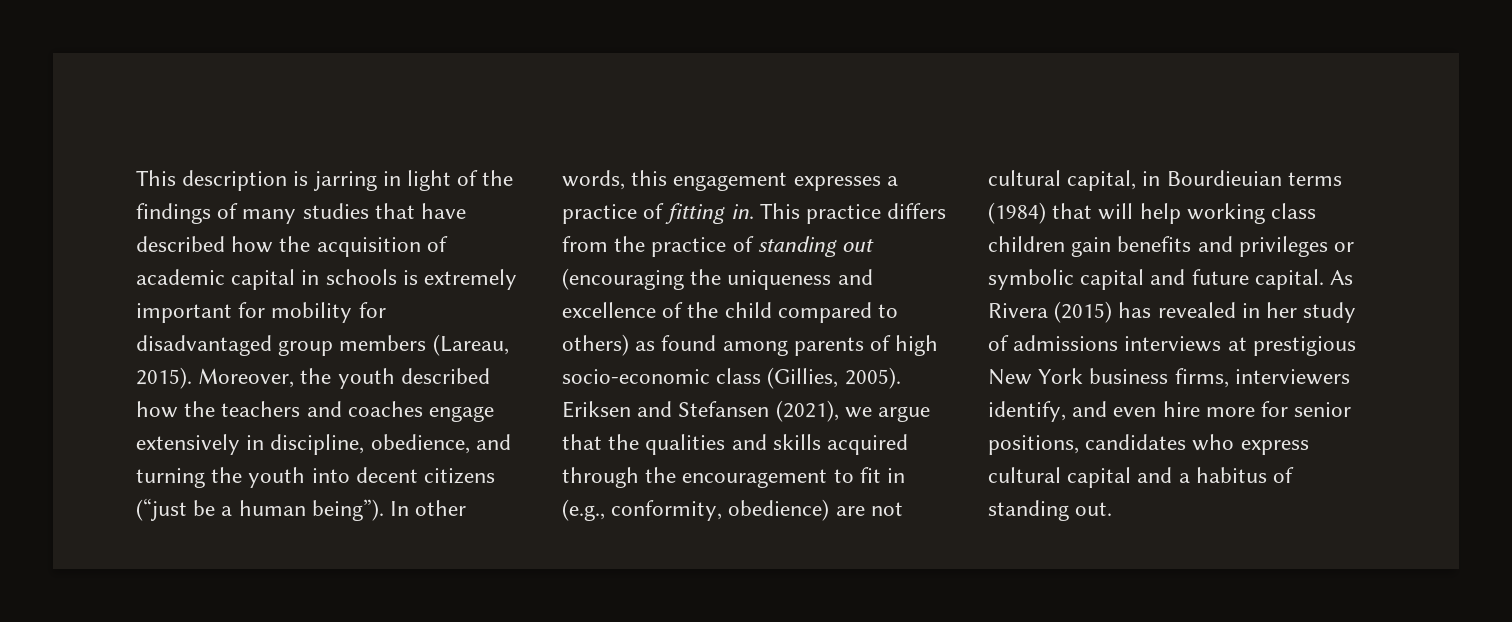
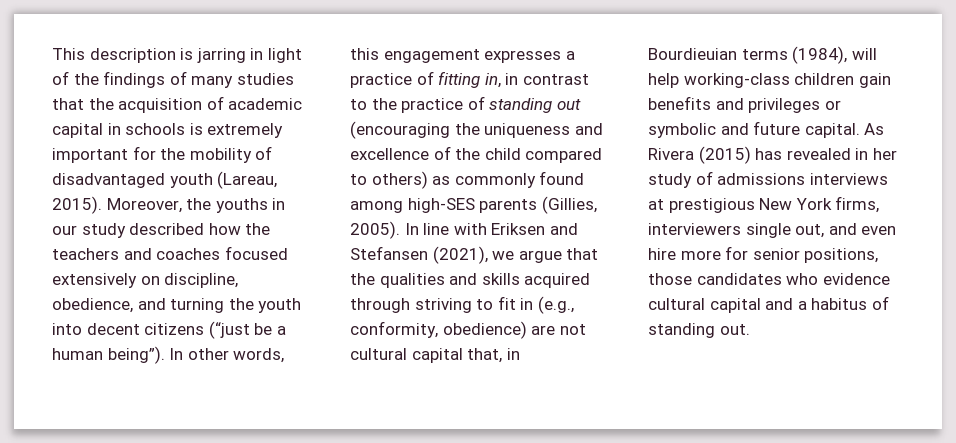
[421,203,467,219] [136,236,274,253] have described how -> (84, 104) none
[271,302,386,323] [136,334,509,356] [136,367,395,389] mobility for disadvantaged group members (Lareau, 2015). Moreover, the youth -> [160,146,273,163] [52,171,278,189] [52,196,286,214] [52,223,126,238] the mobility of disadvantaged youth (Lareau, 2015). Moreover, the youths in our study
[429,406,495,422] [136,434,265,455] engage extensively in -> [224,246,288,260] [52,273,160,288] focused extensively on
[730,203,947,224] [562,236,608,252] in. This practice differs from -> [484,73,589,88] [350,99,367,110] in, in contrast to
(656, 346) none -> [454,173,536,188] commonly
[793,335,939,356] [562,367,901,389] parents of high socio-economic class (Gillies, 2005). -> [407,196,597,214] [350,221,487,239] high-SES parents (Gillies, 2005). In line with
[645,467,828,488] the encouragement -> [414,298,472,313] striving
[1067,170,1137,191] capital, -> [411,348,503,363] capital that,
[988,202,1317,224] (1984) that will help working class -> [792,46,877,64] [648,73,790,88] (1984), will help working-class
[1080,269,1145,290] capital -> (716, 130) none
[1089,368,1169,384] business -> (832, 204) none
[988,401,1066,422] identify, -> [745,223,825,238] single out,
(1079, 445) none -> [648,273,692,285] those
[1240,440,1309,455] express -> [822,273,890,285] evidence

